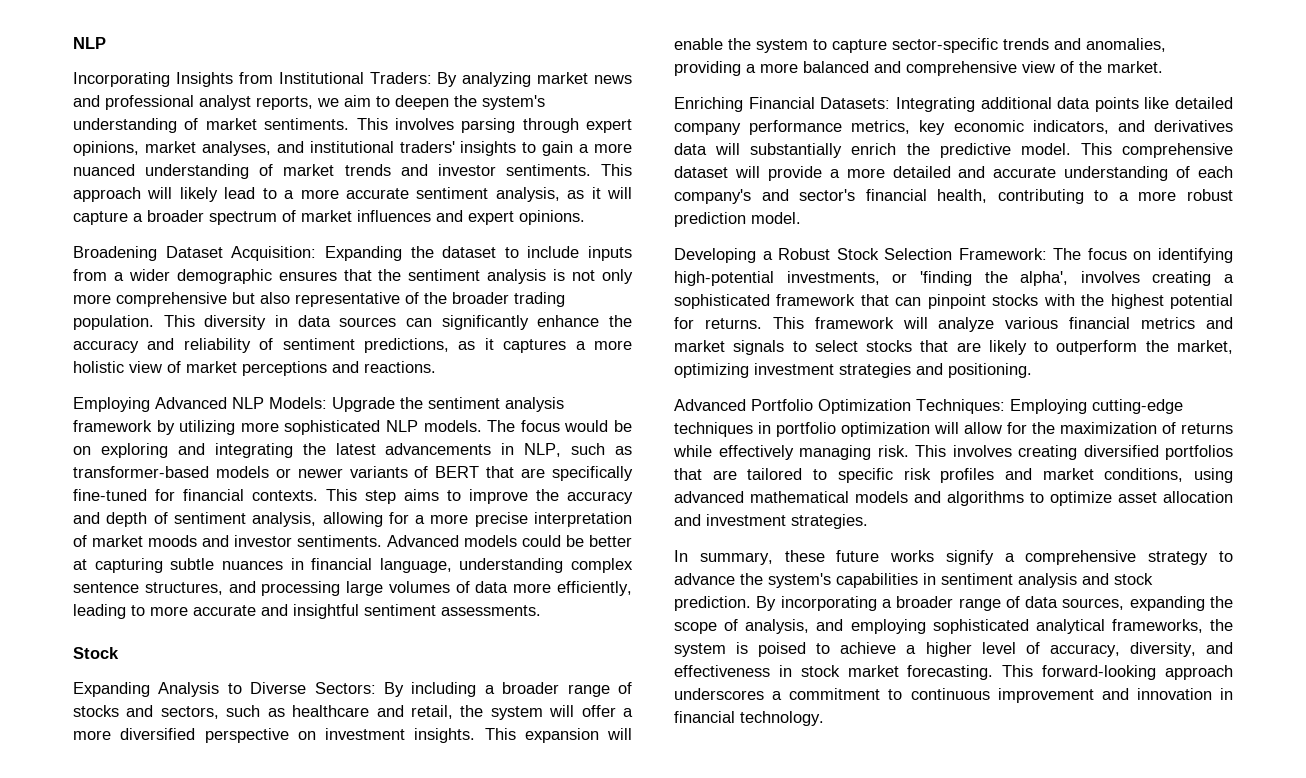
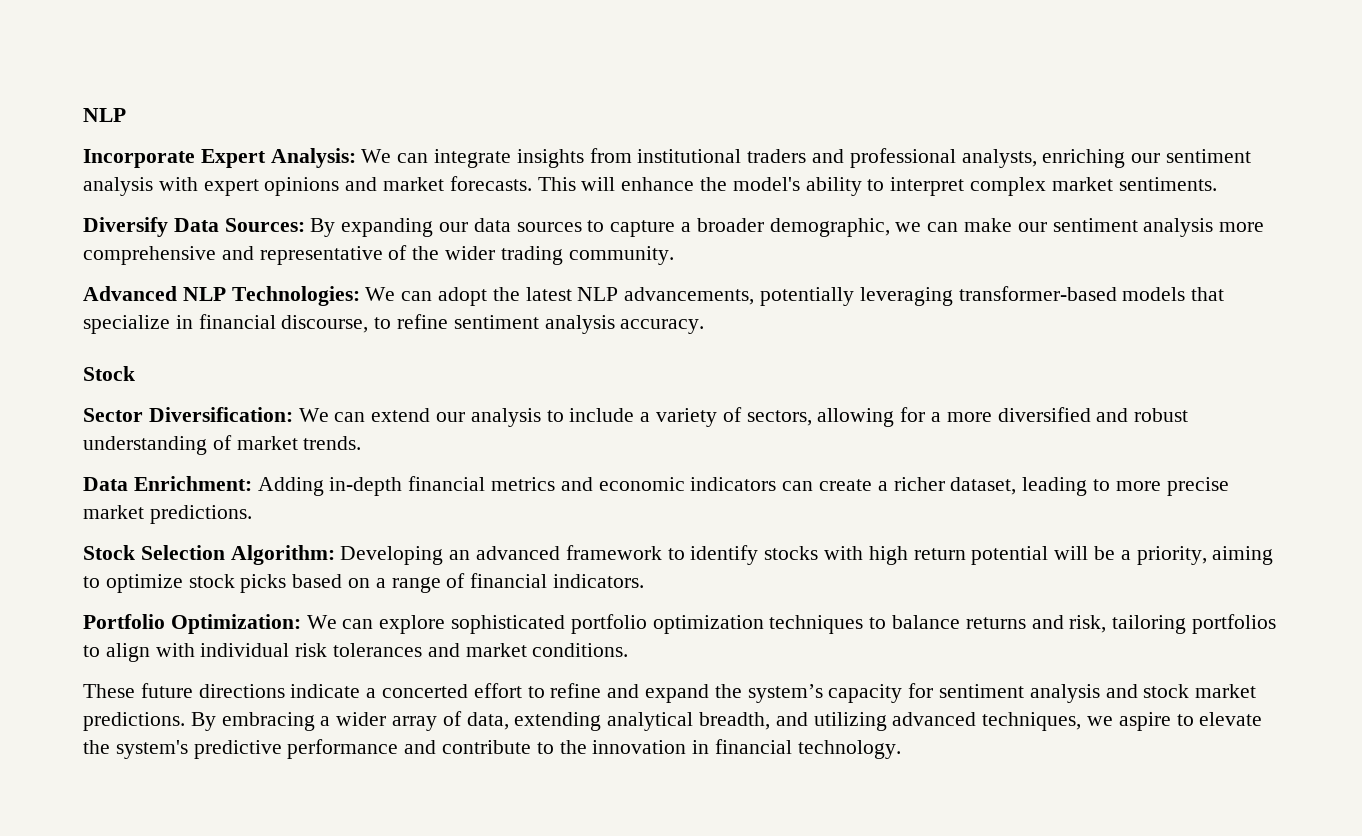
[73,72,632,87] [73,95,545,110] [73,118,632,133] [73,141,632,156] [73,164,632,179] [73,187,632,202] [73,210,585,225] [73,246,632,261] [73,269,634,284] [73,292,565,307] [73,315,632,330] [73,338,632,353] [73,361,436,376] [73,397,564,412] [73,420,633,435] [73,443,632,458] [73,466,634,481] [73,489,633,504] [73,512,632,527] [73,535,632,547] [73,558,633,573] [73,581,632,596] [73,604,541,619] [73,647,119,659] [73,682,632,697] [73,705,633,720] [73,728,632,743] [674,38,1166,53] [674,61,1163,76] [674,97,1233,112] [674,120,1233,135] [674,143,1233,158] [674,166,1233,181] [674,189,1233,204] [674,212,801,227] [674,248,1233,263] [674,271,1234,286] [674,294,1233,309] [674,317,1233,332] [674,340,1233,355] [674,363,1032,378] [674,399,1183,414] [674,422,1233,437] [673,445,1233,460] [674,468,1233,483] [674,491,1233,506] [674,514,868,529] [674,550,1233,565] [674,573,1153,588] [674,596,1233,611] [674,619,1233,634] [674,642,1233,657] [674,665,1233,680] [674,688,1129,703] Incorporating Insights from Institutional Traders: By analyzing market news and professional analyst reports, we aim to deepen the system's understanding of market sentiments. This involves parsing through expert opinions, market analyses, and institutional traders' insights to gain a more nuanced understanding of market trends and investor sentiments. This approach will likely lead to a more accurate sentiment analysis, as it will capture a broader spectrum of market influences and expert opinions. // Broadening Dataset Acquisition: Expanding the dataset to include inputs from a wider demographic ensures that the sentiment analysis is not only more comprehensive but also representative of the broader trading population. This diversity in data sources can significantly enhance the accuracy and reliability of sentiment predictions, as it captures a more holistic view of market perceptions and reactions. // Employing Advanced NLP Models: Upgrade the sentiment analysis framework by utilizing more sophisticated NLP models. The focus would be on exploring and integrating the latest advancements in NLP, such as transformer-based models or newer variants of BERT that are specifically fine-tuned for financial contexts. This step aims to improve the accuracy and depth of sentiment analysis, allowing for a more precise interpretation of market moods and investor sentiments. Advanced models could be better at capturing subtle nuances in financial language, understanding complex sentence structures, and processing large volumes of data more efficiently, leading to more accurate and insightful sentiment assessments. // Stock // Expanding Analysis to Diverse Sectors: By including a broader range of stocks and sectors, such as healthcare and retail, the system will offer a more diversified perspective on investment insights. This expansion will enable the system to capture sector-specific trends and anomalies, providing a more balanced and comprehensive view of the market. // Enriching Financial Datasets: Integrating additional data points like detailed company performance metrics, key economic indicators, and derivatives data will substantially enrich the predictive model. This comprehensive dataset will provide a more detailed and accurate understanding of each company's and sector's financial health, contributing to a more robust prediction model. // Developing a Robust Stock Selection Framework: The focus on identifying high-potential investments, or 'finding the alpha', involves creating a sophisticated framework that can pinpoint stocks with the highest potential for returns. This framework will analyze various financial metrics and market signals to select stocks that are likely to outperform the market, optimizing investment strategies and positioning. // Advanced Portfolio Optimization Techniques: Employing cutting-edge techniques in portfolio optimization will allow for the maximization of returns while effectively managing risk. This involves creating diversified portfolios that are tailored to specific risk profiles and market conditions, using advanced mathematical models and algorithms to optimize asset allocation and investment strategies. // In summary, these future works signify a comprehensive strategy to advance the system's capabilities in sentiment analysis and stock prediction. By incorporating a broader range of data sources, expanding the scope of analysis, and employing sophisticated analytical frameworks, the system is poised to achieve a higher level of accuracy, diversity, and effectiveness in stock market forecasting. This forward-looking approach underscores a commitment to continuous improvement and -> [83,148,1252,168] [83,176,1217,196] [83,217,1265,237] [83,245,674,265] [83,286,1225,306] [83,314,705,334] [83,366,135,381] [83,407,1189,427] [83,435,362,455] [83,476,1229,496] [83,505,252,524] [83,545,1274,565] [83,573,645,593] [83,614,1277,634] [83,643,629,662] [83,683,1257,703] [83,711,1263,731] [83,739,587,759] Incorporate Expert Analysis: We can integrate insights from institutional traders and professional analysts, enriching our sentiment analysis with expert opinions and market forecasts. This will enhance the model's ability to interpret complex market sentiments. // Diversify Data Sources: By expanding our data sources to capture a broader demographic, we can make our sentiment analysis more comprehensive and representative of the wider trading community. // Advanced NLP Technologies: We can adopt the latest NLP advancements, potentially leveraging transformer-based models that specialize in financial discourse, to refine sentiment analysis accuracy. // Stock // Sector Diversification: We can extend our analysis to include a variety of sectors, allowing for a more diversified and robust understanding of market trends. // Data Enrichment: Adding in-depth financial metrics and economic indicators can create a richer dataset, leading to more precise market predictions. // Stock Selection Algorithm: Developing an advanced framework to identify stocks with high return potential will be a priority, aiming to optimize stock picks based on a range of financial indicators. // Portfolio Optimization: We can explore sophisticated portfolio optimization techniques to balance returns and risk, tailoring portfolios to align with individual risk tolerances and market conditions. // These future directions indicate a concerted effort to refine and expand the system’s capacity for sentiment analysis and stock market predictions. By embracing a wider array of data, extending analytical breadth, and utilizing advanced techniques, we aspire to elevate the system's predictive performance and contribute to the

